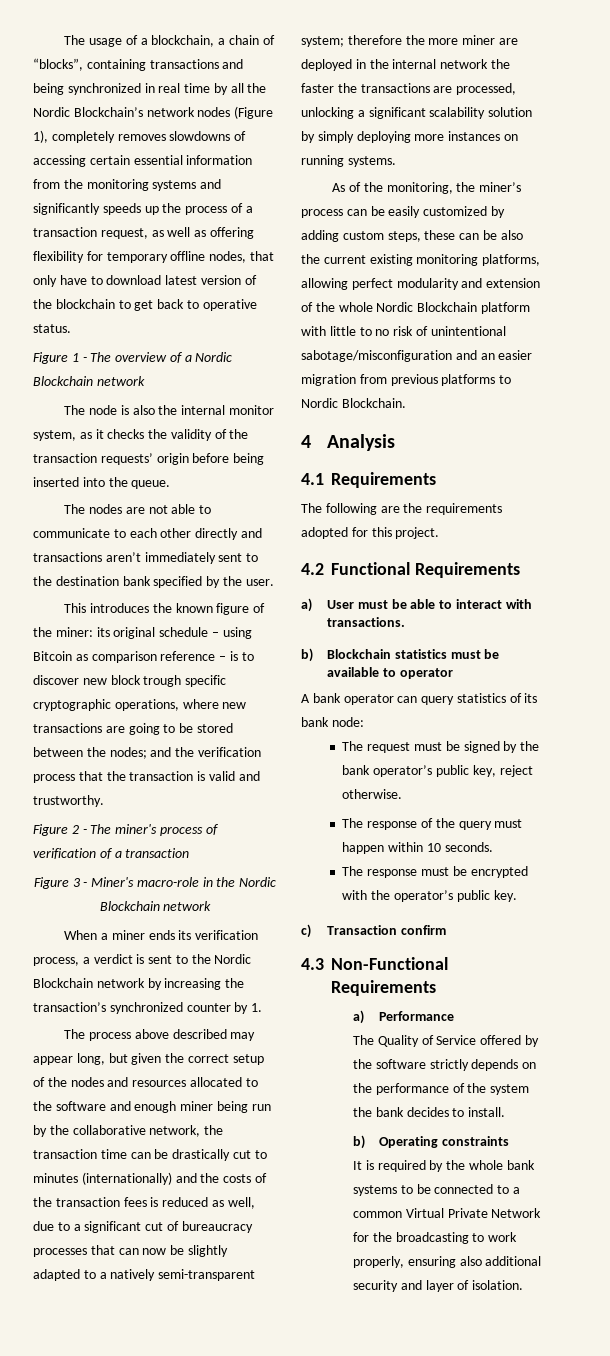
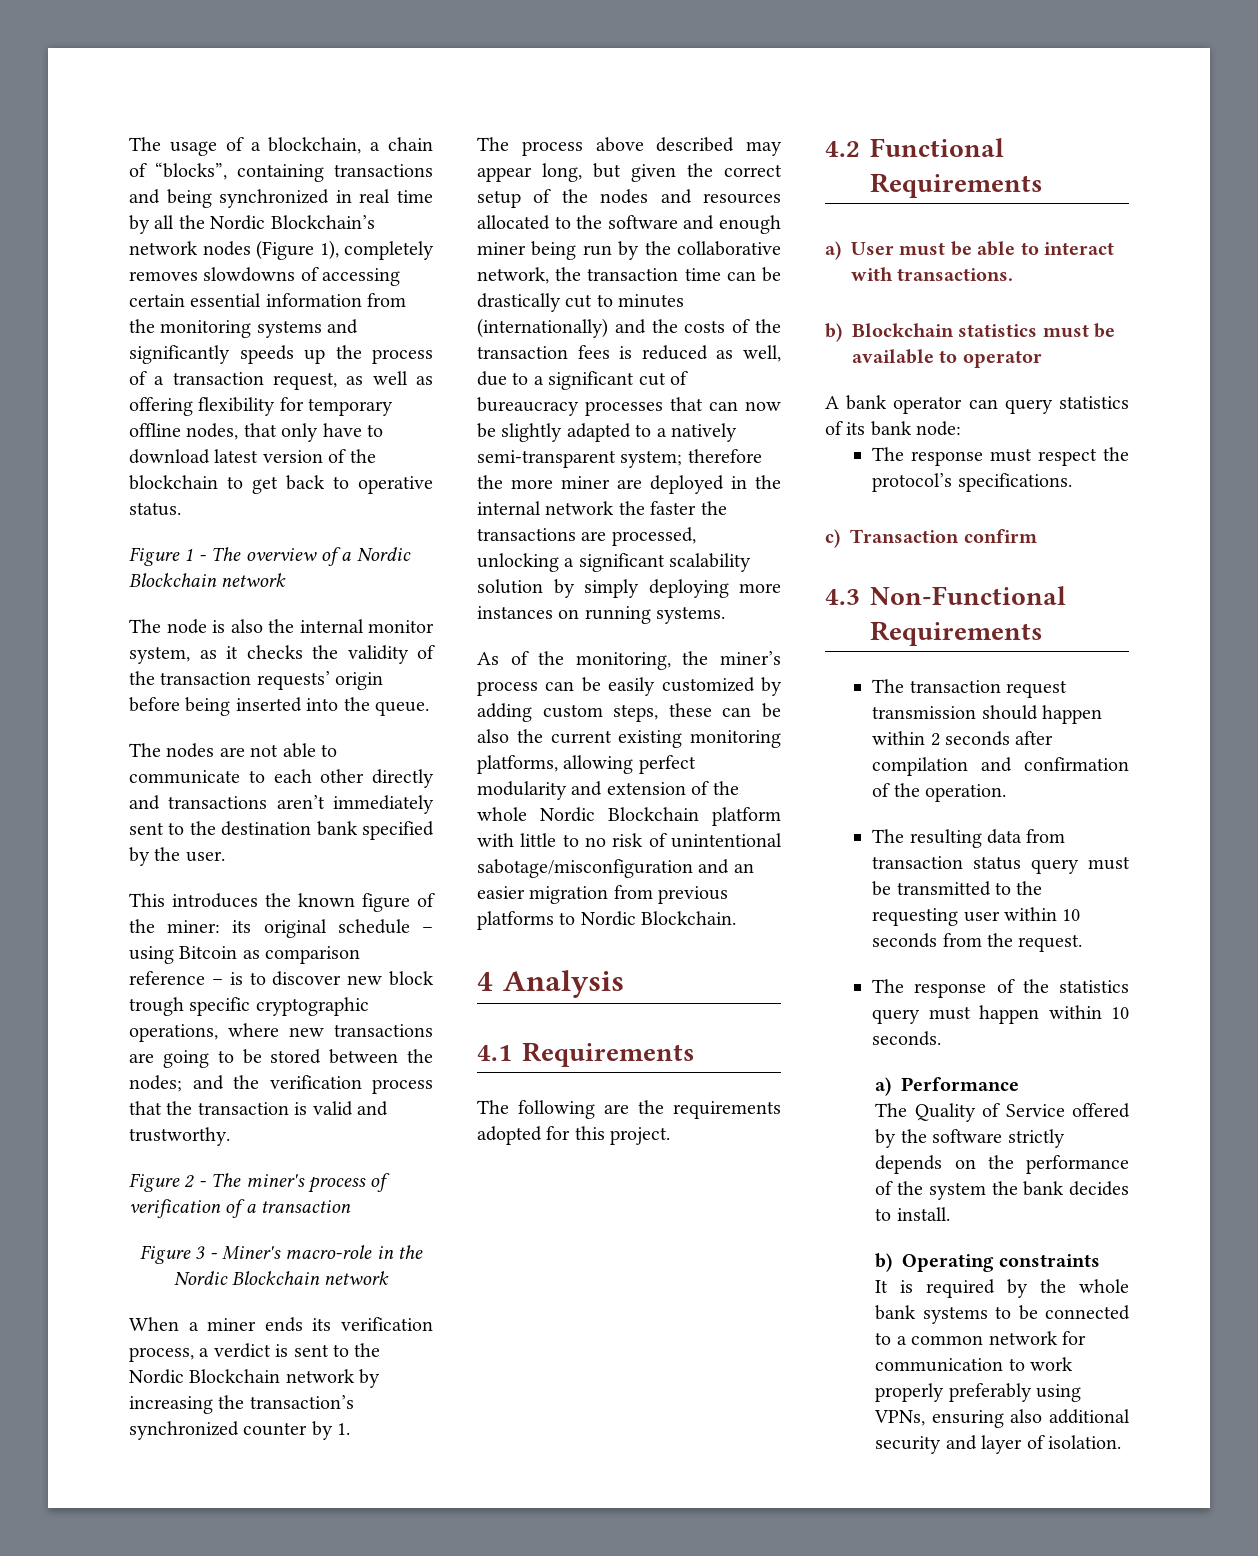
[367,741,540,753] [342,765,533,777] [342,789,403,799] [342,818,523,830] [342,842,493,854] [342,866,528,878] [342,890,517,902] request must be signed by the bank operator’s public key, reject otherwise. // The response of the query must happen within 10 seconds. // The response must be encrypted with the operator’s public key. -> [911,447,1129,466] [872,473,1072,492] response must respect the protocol’s specifications.
(436, 988) none -> [872,679,1067,698] [872,705,1102,724] [872,731,1054,746] [872,757,1129,776] [872,783,1006,802] [872,829,1066,848] [872,856,1130,874] [872,881,1043,896] [872,907,1081,926] [872,933,1083,952] [872,979,1129,998] [872,1005,1129,1024] [872,1031,942,1046] // The transaction request transmission should happen within 2 seconds after compilation and confirmation of the operation. // The resulting data from transaction status query must be transmitted to the requesting user within 10 seconds from the request. // The response of the statistics query must happen within 10 seconds.
[405,1208,542,1218] [353,1232,518,1244] [353,1256,405,1268] Virtual Private Network for the broadcasting to work properly, -> [988,1331,1086,1345] [875,1357,1074,1372] [875,1383,1082,1402] [874,1410,926,1426] network for communication to work properly preferably using VPNs,

